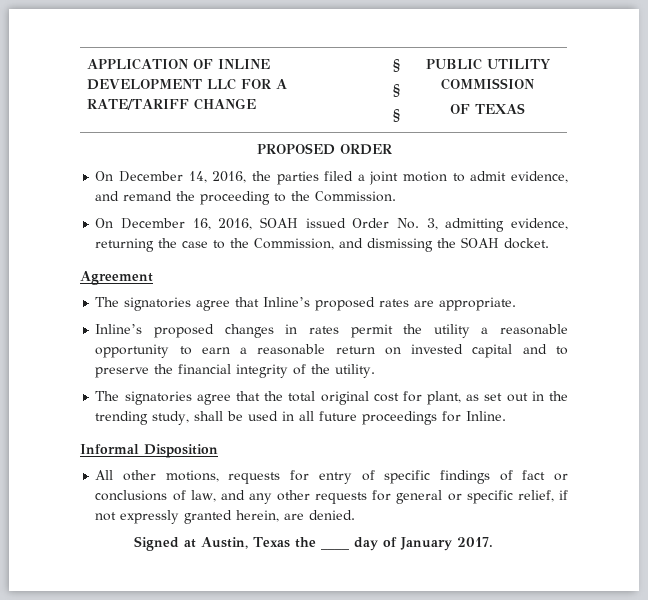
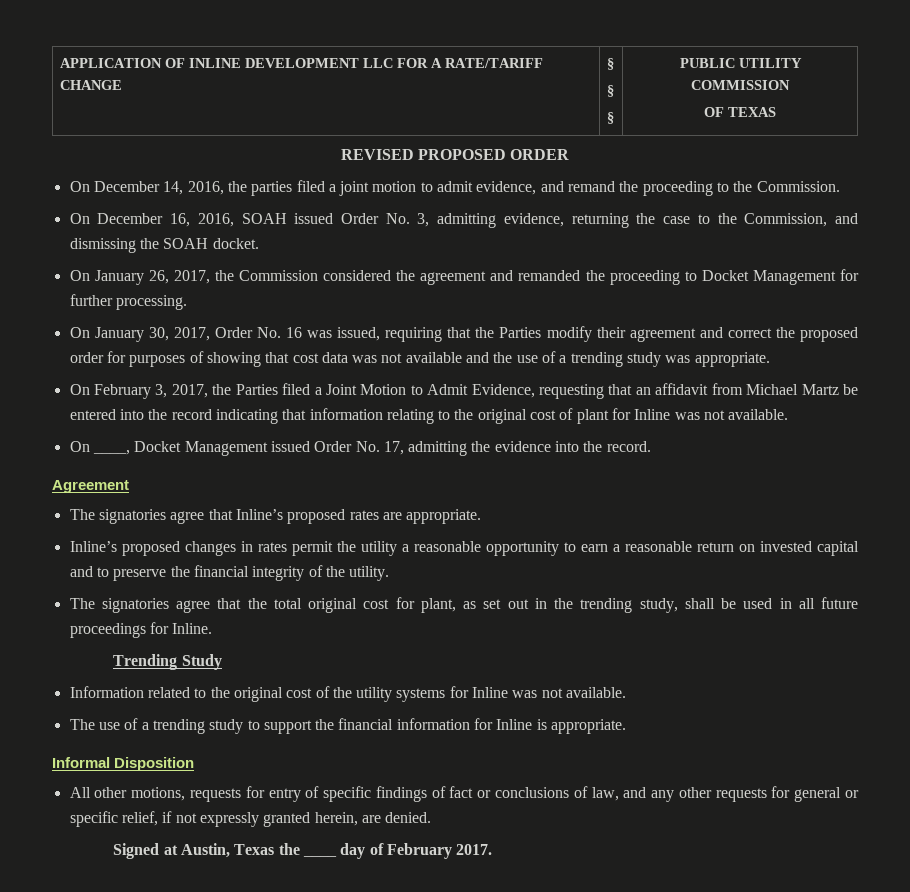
(525, 108) none -> [340,149,414,160] REVISED
(550, 243) none -> [69,269,859,285] [69,294,187,310] [69,326,858,342] [69,351,770,367] [69,383,858,399] [69,408,789,424] [69,441,651,456] // On January 26, 2017, the Commission considered the agreement and remanded the proceeding to Docket Management for further processing. // On January 30, 2017, Order No. 16 was issued, requiring that the Parties modify their agreement and correct the proposed order for purposes of showing that cost data was not available and the use of a trending study was appropriate. // On February 3, 2017, the Parties filed a Joint Motion to Admit Evidence, requesting that an affidavit from Michael Martz be entered into the record indicating that information relating to the original cost of plant for Inline was not available. // On ____, Docket Management issued Order No. 17, admitting the evidence into the record.
(507, 416) none -> [113,654,222,670] [69,686,627,702] [69,718,627,734] // Trending Study // Information related to the original cost of the utility systems for Inline was not available. // The use of a trending study to support the financial information for Inline is appropriate.
[400,537,453,551] January -> [387,843,453,859] February

